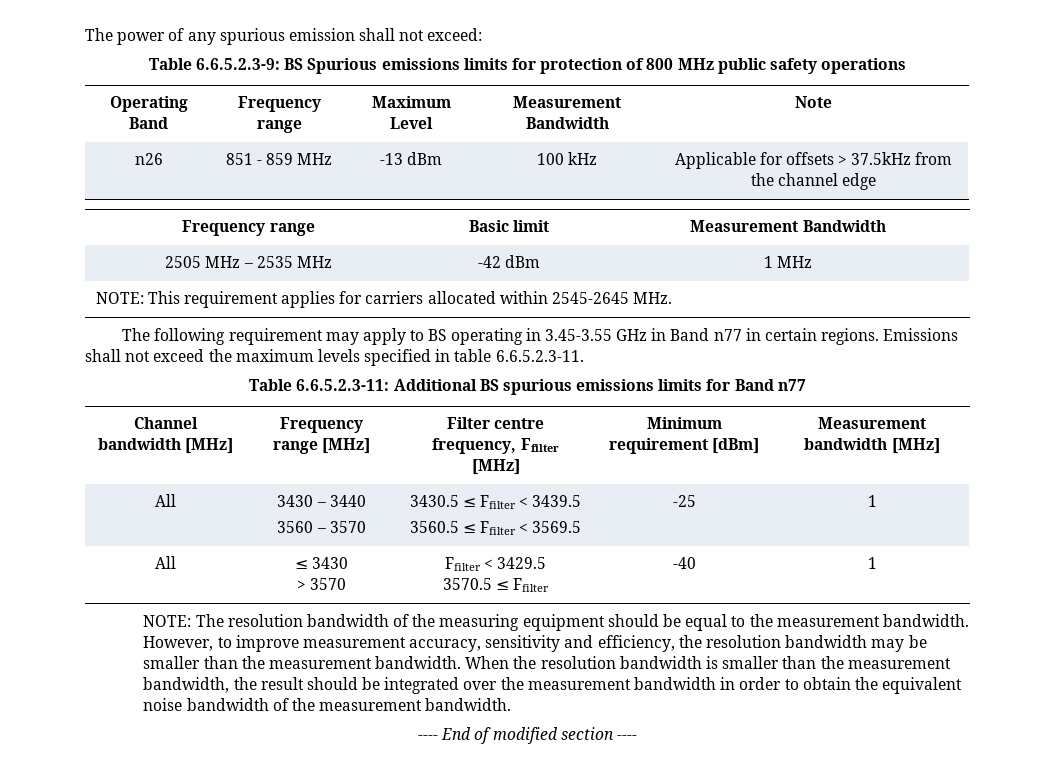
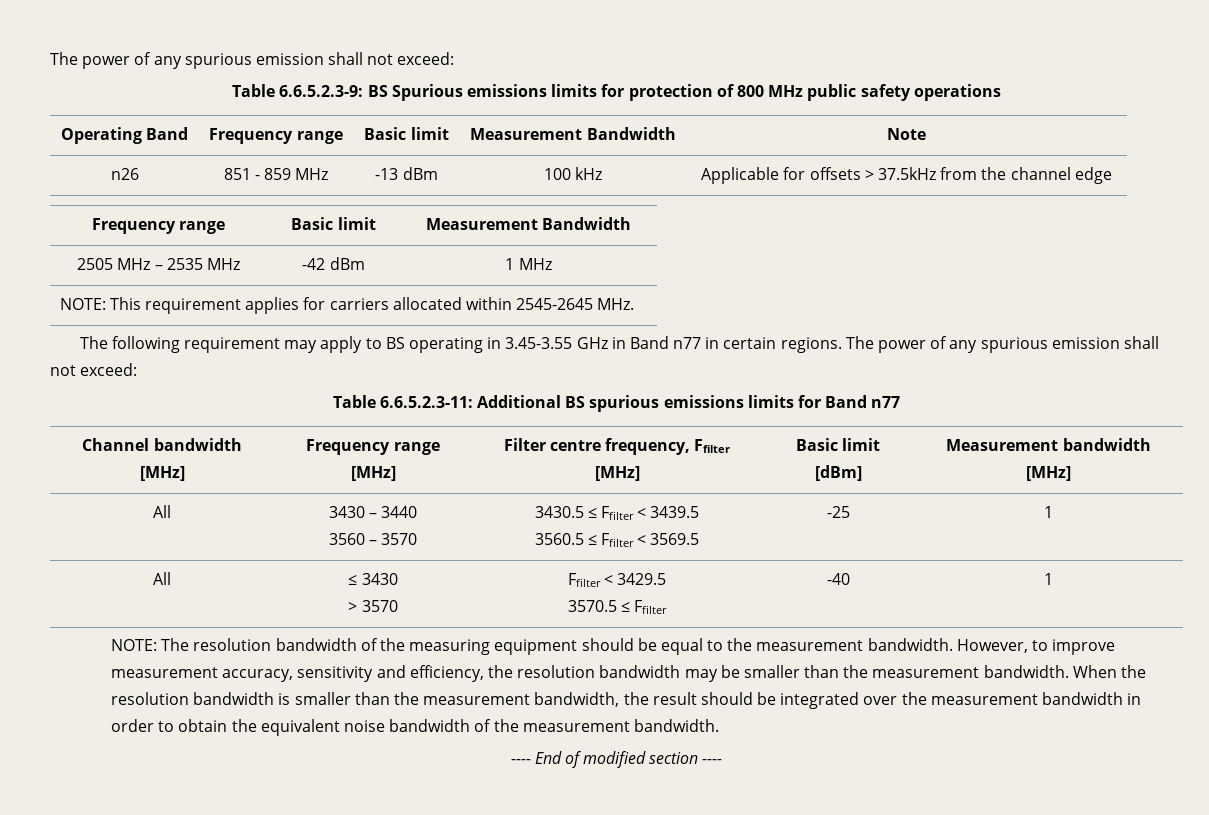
[371,96,451,108] [390,117,433,129] Maximum Level -> [364,127,449,140] Basic limit
[883,328,959,341] [85,349,584,366] Emissions shall not exceed the maximum levels specified in table 6.6.5.2.3-11. -> [845,336,1159,353] [50,363,138,376] The power of any spurious emission shall not exceed:
[646,417,722,429] [608,438,708,454] Minimum requirement -> [795,438,881,451] Basic limit

